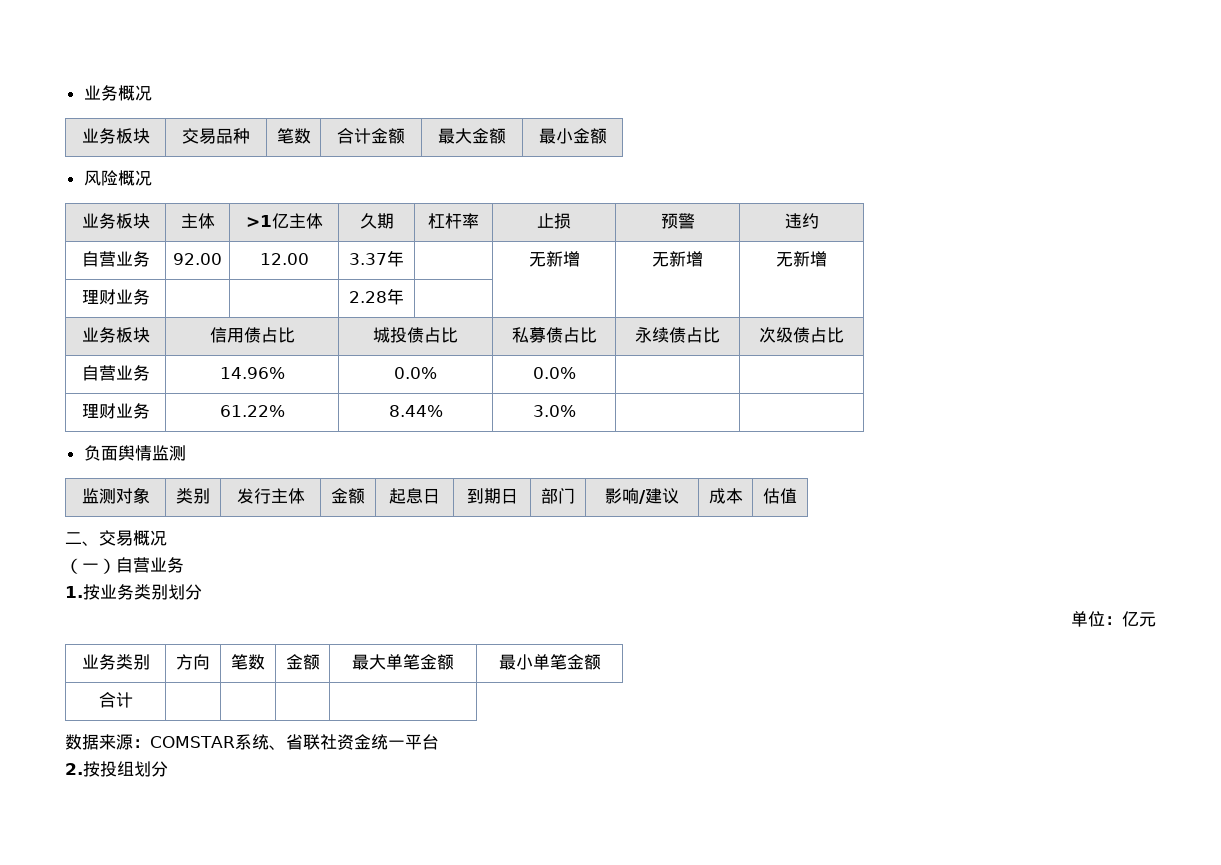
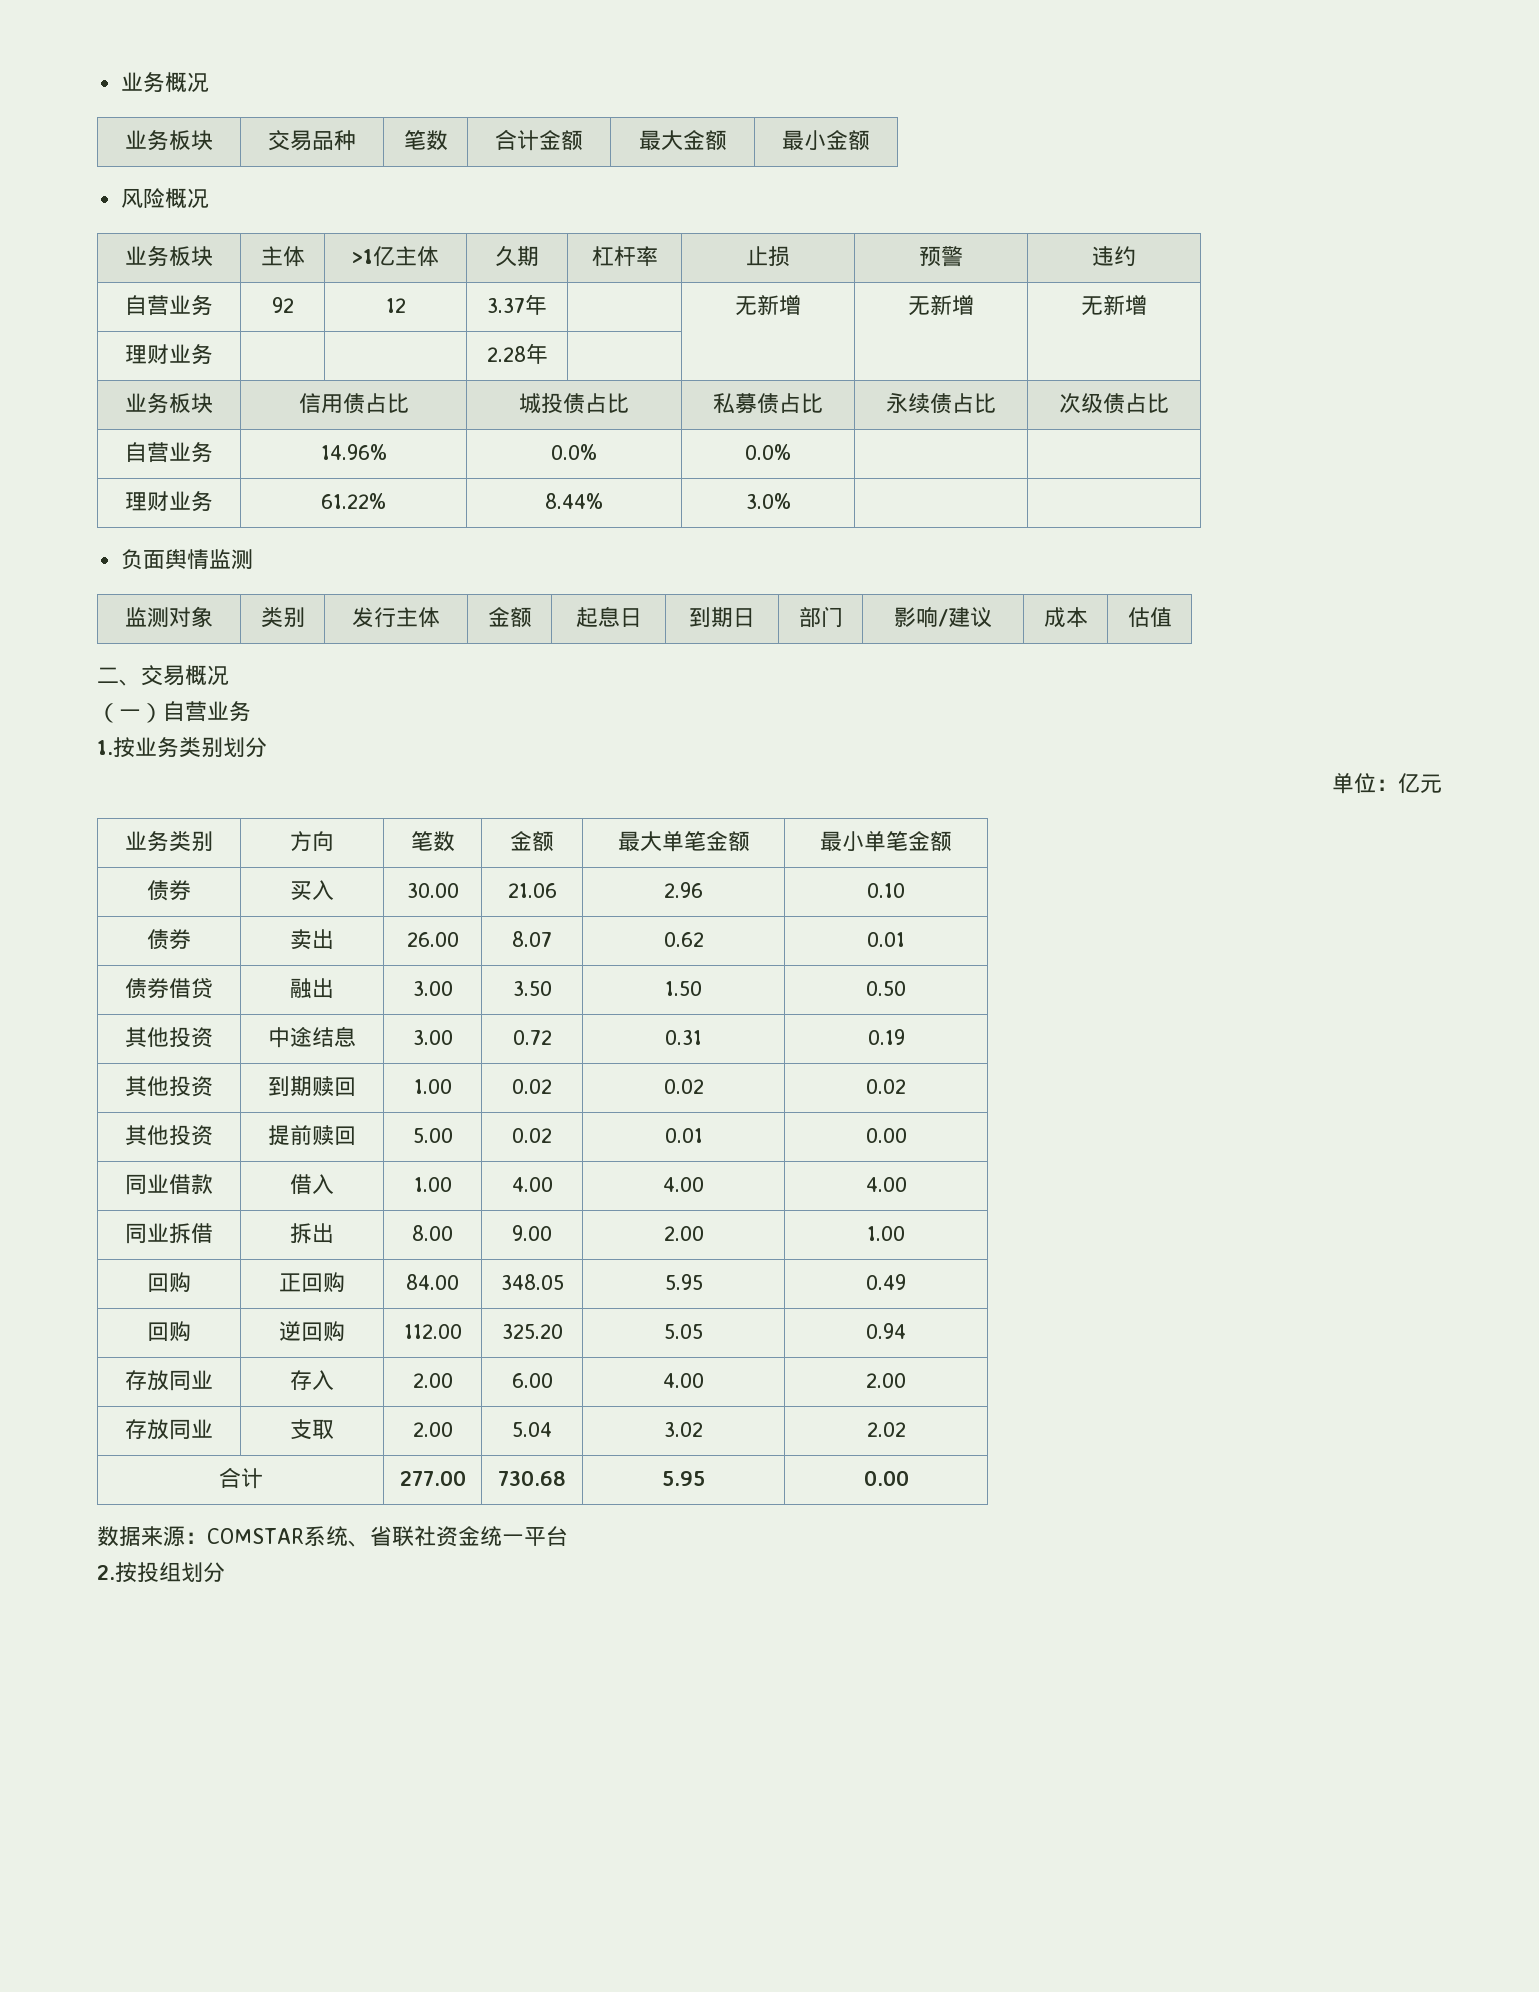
[173,253,222,265] [259,253,309,265] 92.00 | 12.00 -> [271,297,294,313] [385,298,406,313] 92 | 12
[98,692,133,708] 合计 | | | | -> [147,880,191,901] [290,880,334,900] [406,883,459,898] [507,883,557,898] [664,882,703,898] [867,883,905,898] [147,929,191,950] [290,929,334,950] [406,932,459,947] [512,931,552,947] [663,932,704,947] [867,932,905,947] [125,978,213,999] [290,978,334,999] [412,981,453,996] [512,981,552,996] [665,981,702,996] [866,981,906,996] [125,1027,213,1048] [268,1026,356,1048] [412,1030,453,1045] [512,1030,552,1045] [665,1030,702,1045] [867,1029,905,1045] [125,1076,213,1097] [268,1076,356,1097] [413,1079,452,1094] [512,1079,552,1094] [663,1079,704,1094] [866,1079,906,1094] [125,1125,213,1146] [268,1124,356,1146] [412,1128,453,1143] [512,1128,552,1143] [664,1128,703,1143] [865,1128,907,1143] [125,1174,213,1195] [290,1174,334,1194] [413,1177,452,1192] [511,1177,553,1192] [663,1177,704,1192] [865,1177,907,1192] [125,1223,213,1244] [290,1223,334,1244] [412,1225,453,1241] [512,1225,552,1241] [663,1226,704,1241] [867,1226,905,1241] [147,1272,191,1292] [279,1272,345,1292] [406,1274,459,1290] [500,1274,564,1290] [664,1274,703,1290] [866,1274,906,1290] [147,1321,191,1341] [279,1321,345,1341] [403,1324,462,1339] [501,1324,563,1339] [664,1324,703,1339] [866,1323,906,1339] [125,1370,213,1391] [290,1370,334,1390] [412,1373,453,1388] [511,1373,553,1388] [663,1373,704,1388] [866,1373,906,1388] [125,1419,213,1440] [290,1419,334,1440] [412,1422,453,1437] [512,1422,552,1437] [664,1422,703,1437] [866,1422,906,1437] [218,1467,263,1489] [399,1470,466,1486] [498,1470,566,1486] [662,1471,705,1486] [863,1470,909,1486] 债券 | 买入 | 30.00 | 21.06 | 2.96 | 0.10 // 债券 | 卖出 | 26.00 | 8.07 | 0.62 | 0.01 // 债券借贷 | 融出 | 3.00 | 3.50 | 1.50 | 0.50 // 其他投资 | 中途结息 | 3.00 | 0.72 | 0.31 | 0.19 // 其他投资 | 到期赎回 | 1.00 | 0.02 | 0.02 | 0.02 // 其他投资 | 提前赎回 | 5.00 | 0.02 | 0.01 | 0.00 // 同业借款 | 借入 | 1.00 | 4.00 | 4.00 | 4.00 // 同业拆借 | 拆出 | 8.00 | 9.00 | 2.00 | 1.00 // 回购 | 正回购 | 84.00 | 348.05 | 5.95 | 0.49 // 回购 | 逆回购 | 112.00 | 325.20 | 5.05 | 0.94 // 存放同业 | 存入 | 2.00 | 6.00 | 4.00 | 2.00 // 存放同业 | 支取 | 2.00 | 5.04 | 3.02 | 2.02 // 合计 | 277.00 | 730.68 | 5.95 | 0.00

